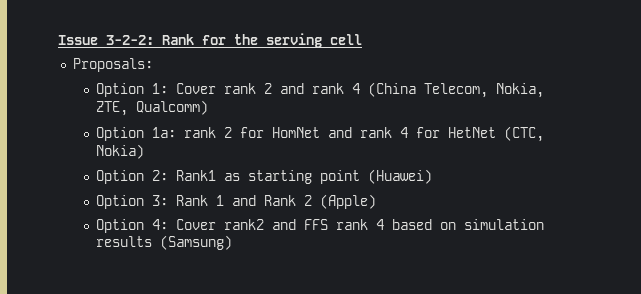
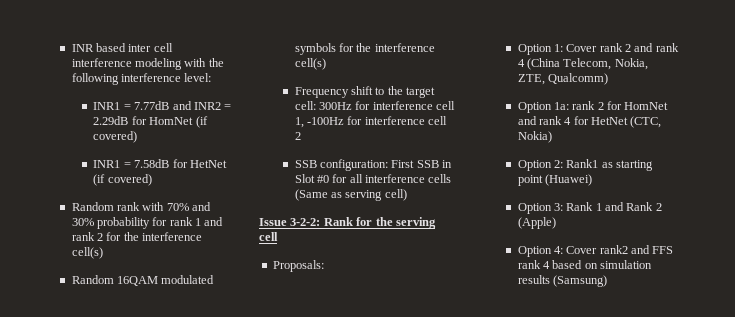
(58, 40) none -> [71,43,173,52] [71,58,224,70] [71,73,212,85] [93,101,232,110] [93,116,208,128] [93,131,138,143] [93,159,227,168] [93,174,152,186] [71,202,212,211] [71,217,224,229] [71,232,203,241] [71,247,103,259] [71,275,215,286] [294,43,435,55] [294,58,326,70] [294,86,436,98] [294,101,456,110] [294,116,448,128] [294,132,301,140] [294,159,453,171] [294,174,452,183] [294,189,407,201] INR based inter cell interference modeling with the following interference level: // INR1 = 7.77dB and INR2 = 2.29dB for HomNet (if covered) // INR1 = 7.58dB for HetNet (if covered) // Random rank with 70% and 30% probability for rank 1 and rank 2 for the interference cell(s) // Random 16QAM modulated symbols for the interference cell(s) // Frequency shift to the target cell: 300Hz for interference cell 1, -100Hz for interference cell 2 // SSB configuration: First SSB in Slot #0 for all interference cells (Same as serving cell) //

